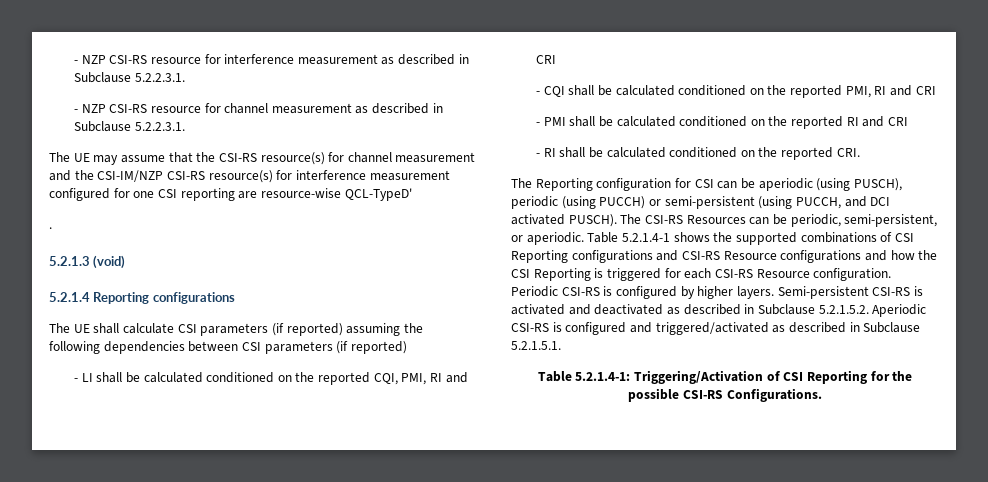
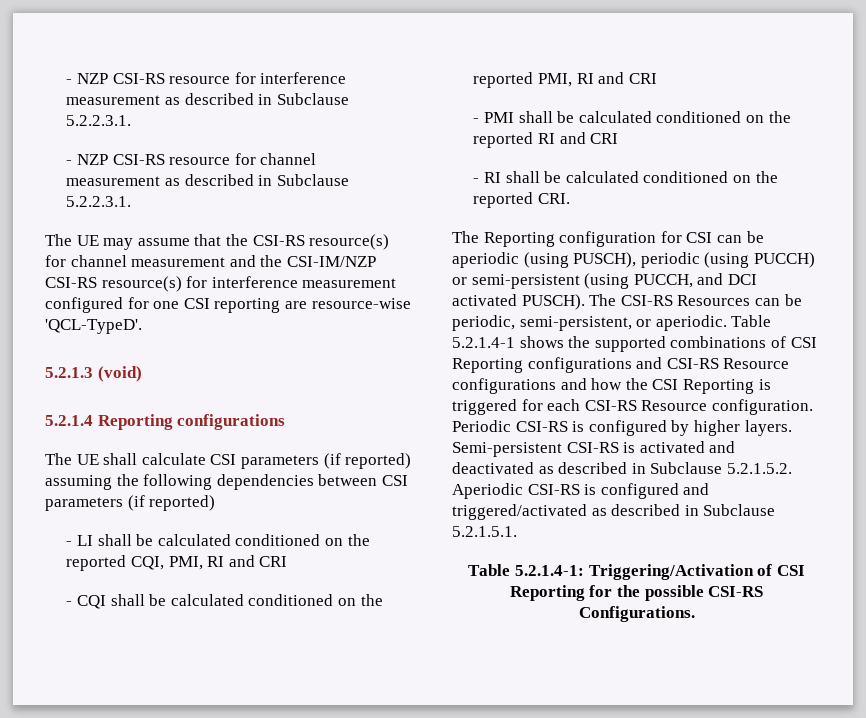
[344,188,412,201] [49,227,52,229] QCL-TypeD' // . -> [45,319,142,334] 'QCL-TypeD'.

